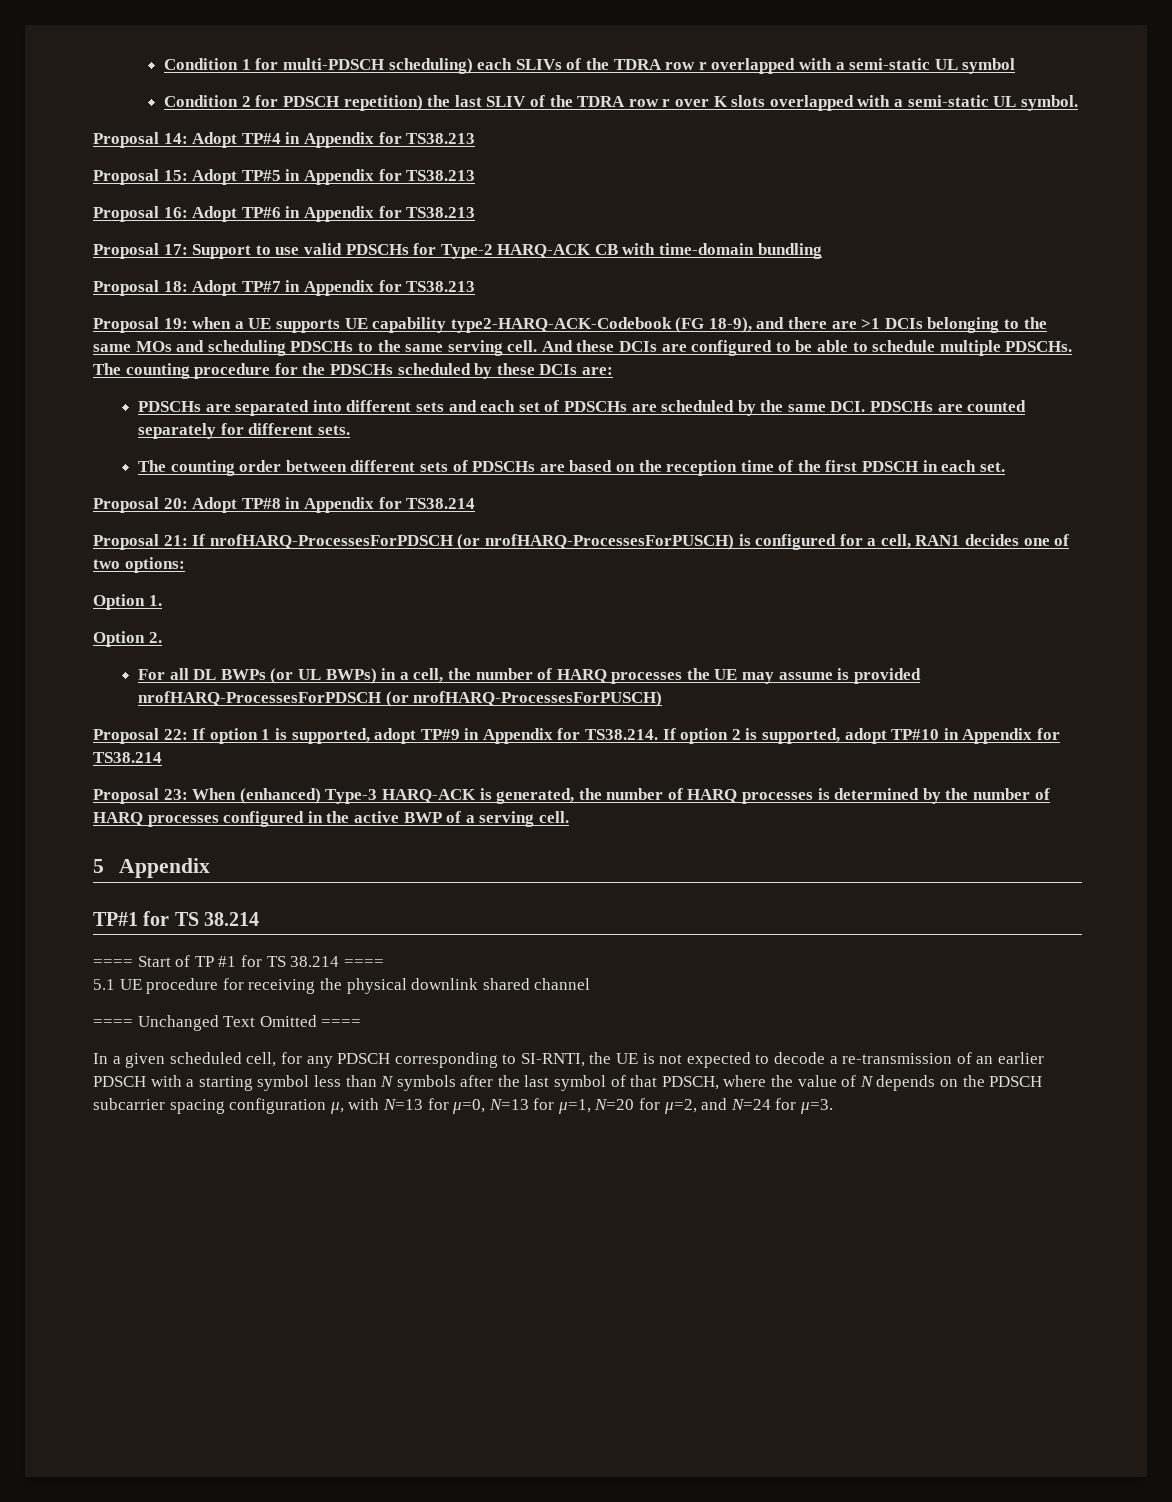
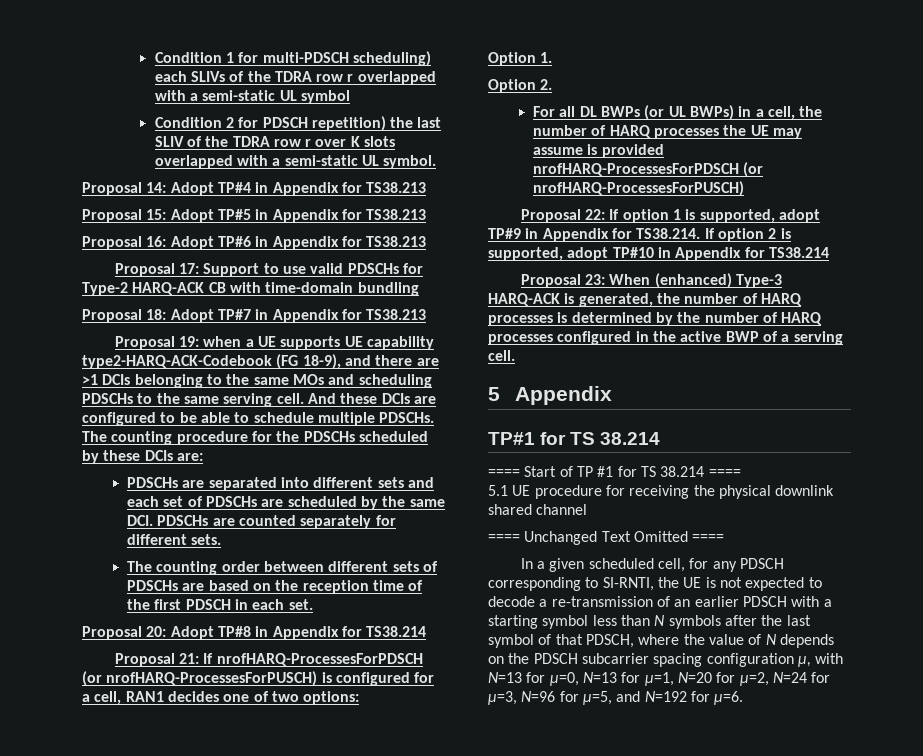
[701,1098,728,1110] and -> (769, 679) none
[800,1099,834,1114] μ=3. -> [488,691,744,705] μ=3, N=96 for μ=5, and N=192 for μ=6.

